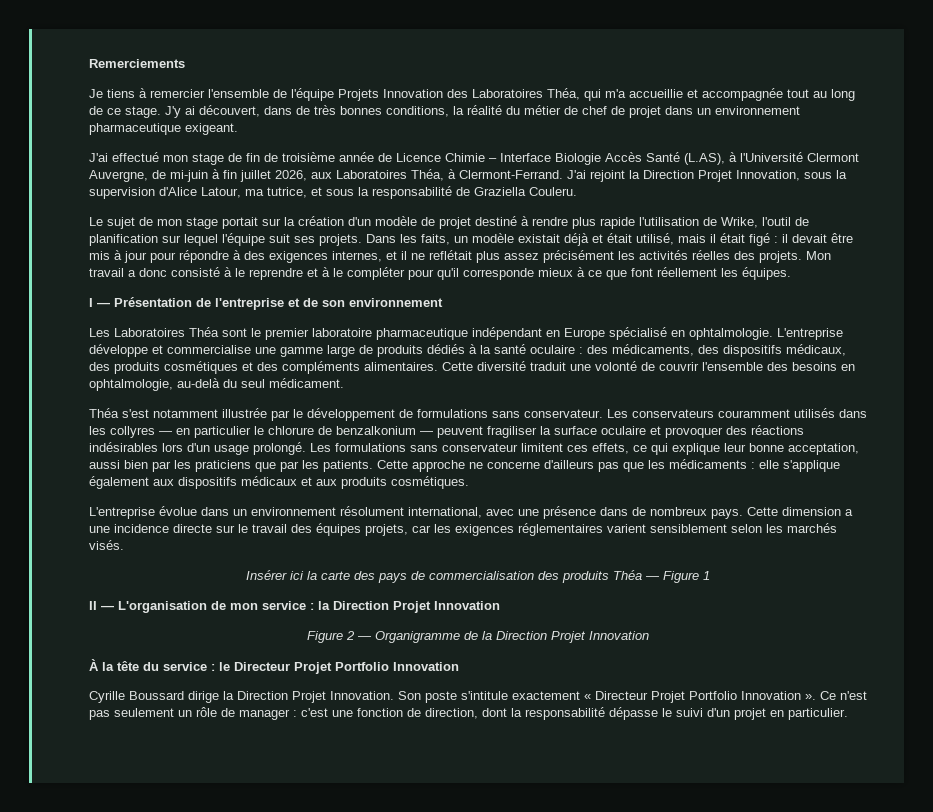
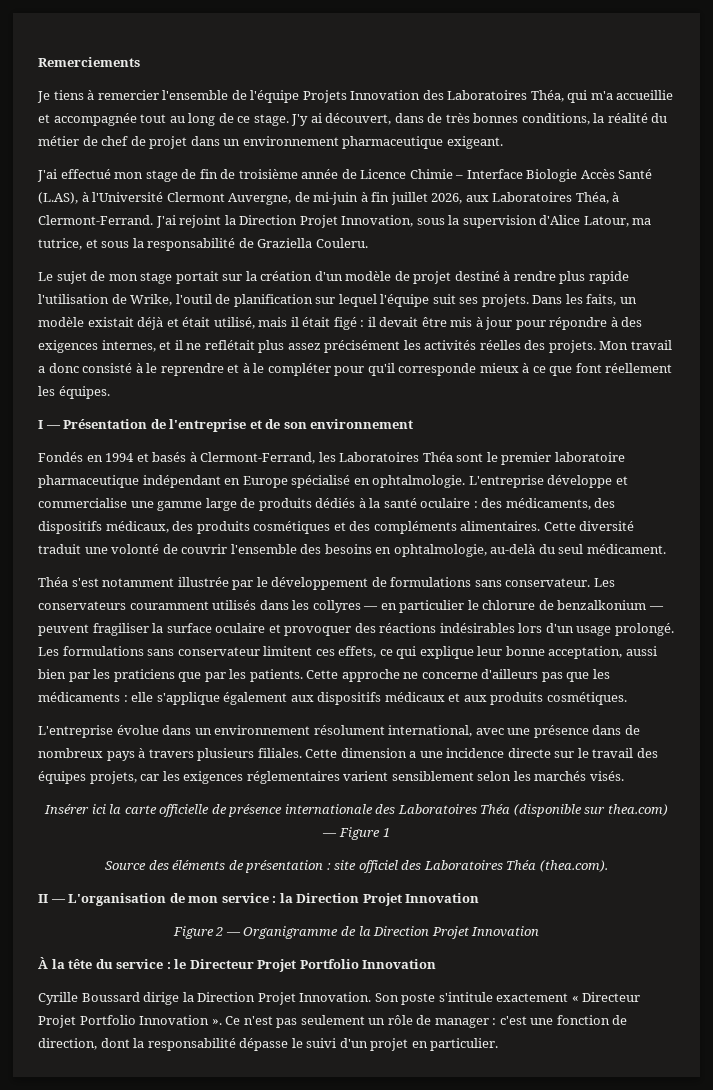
[89,328,110,337] Les -> [38,452,336,464] Fondés en 1994 et basés à Clermont-Ferrand, les
[711,509,743,519] pays. -> [106,748,302,761] pays à travers plusieurs filiales.
[354,570,710,583] des pays de commercialisation des produits Théa — Figure 1 -> [159,804,668,817] [322,827,390,840] [105,860,608,873] officielle de présence internationale des Laboratoires Théa (disponible sur thea.com) — Figure 1 // Source des éléments de présentation : site officiel des Laboratoires Théa (thea.com).

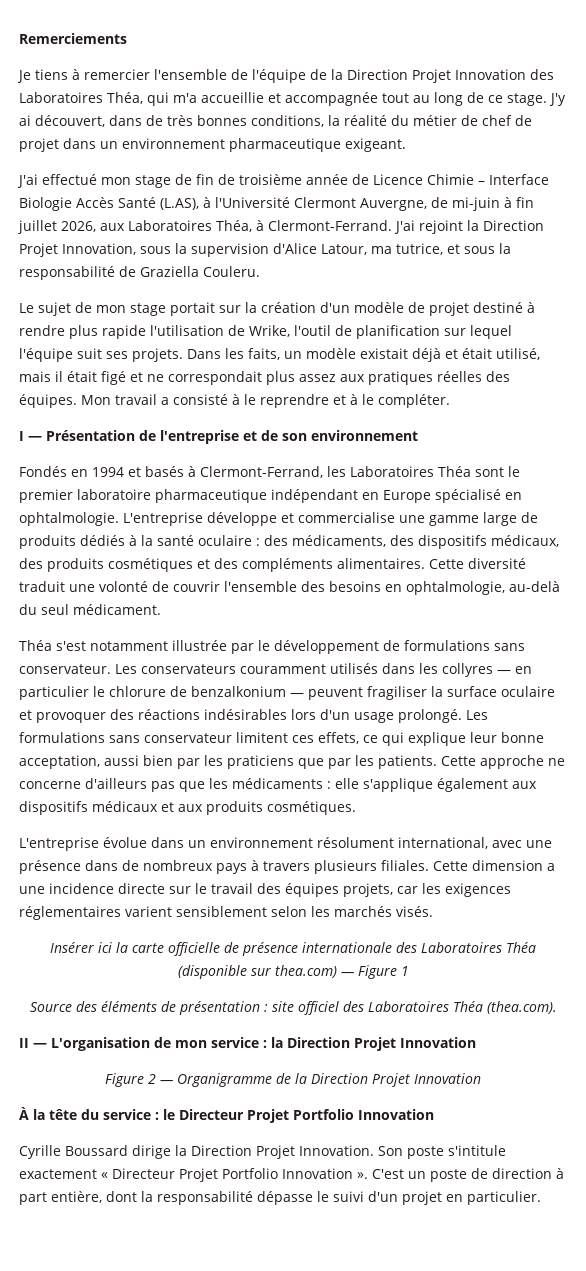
[302,90,347,103] Projets -> [310,69,451,83] de la Direction Projet
[360,317,643,330] [38,340,477,353] : il devait être mis à jour pour répondre à des exigences internes, et il ne reflétait plus assez précisément les activités -> [130,371,433,385] et ne correspondait plus assez aux pratiques
[548,340,596,353] projets. -> [19,394,77,408] équipes.
[48,363,79,373] donc -> (169, 401) none
[267,363,673,376] [38,386,110,399] compléter pour qu'il corresponde mieux à ce que font réellement les équipes. -> [378,394,450,408] compléter.
[225,1015,628,1028] [38,1038,97,1050] Ce n'est pas seulement un rôle de manager : c'est une fonction de direction, -> [372,1168,564,1182] [19,1191,102,1205] C'est un poste de direction à part entière,

